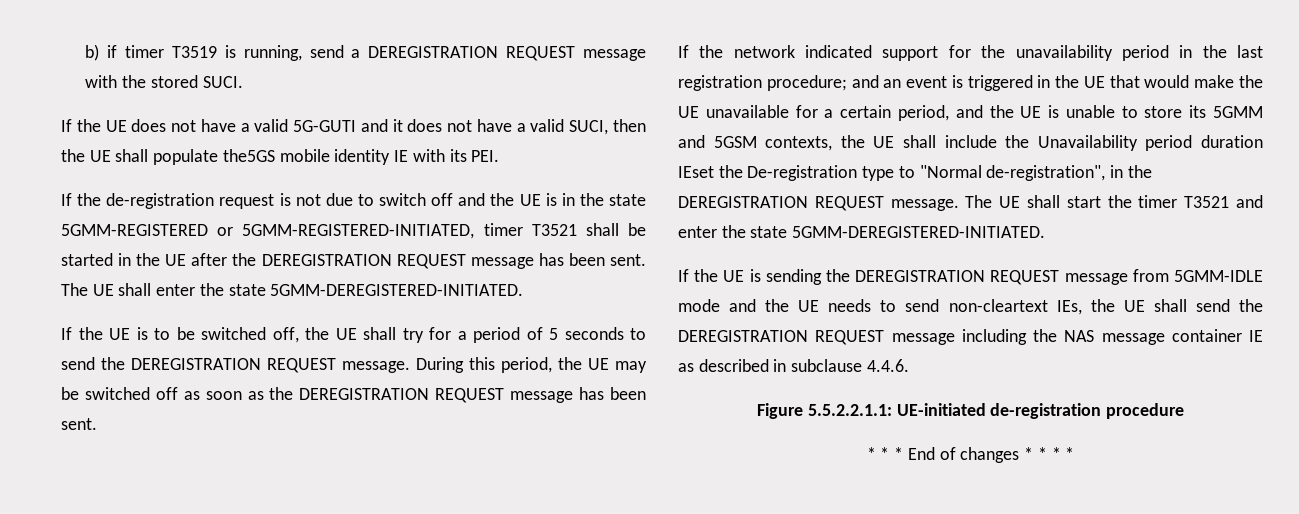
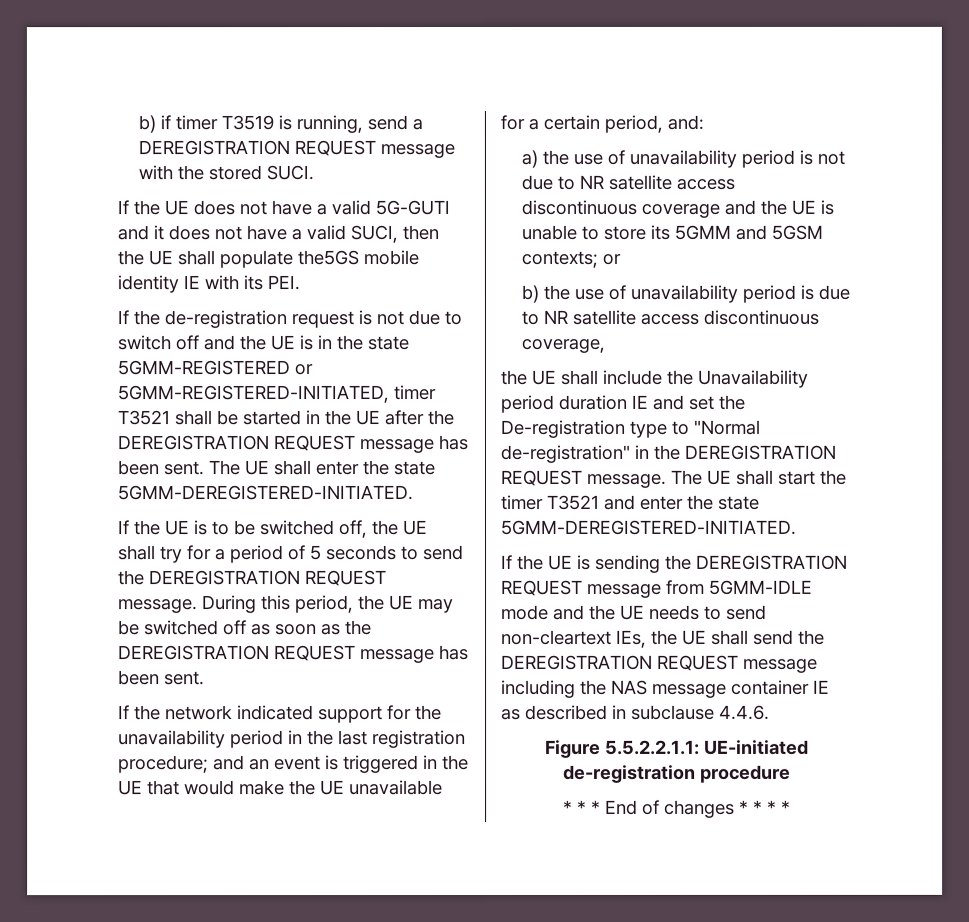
(949, 113) none -> [667,114,704,130] [520,149,845,168] [520,174,735,190] [520,199,720,218] and: // a) the use of unavailability period is not due to NR satellite access discontinuous coverage
[765,136,833,151] contexts, -> [520,250,621,268] [520,284,850,303] [520,309,819,325] [520,338,605,353] contexts; or // b) the use of unavailability period is due to NR satellite access discontinuous coverage, //
[678,166,714,178] IEset -> [631,394,714,410] IE and set
[986,165,1106,181] de-registration", -> [500,444,631,463] de-registration"

